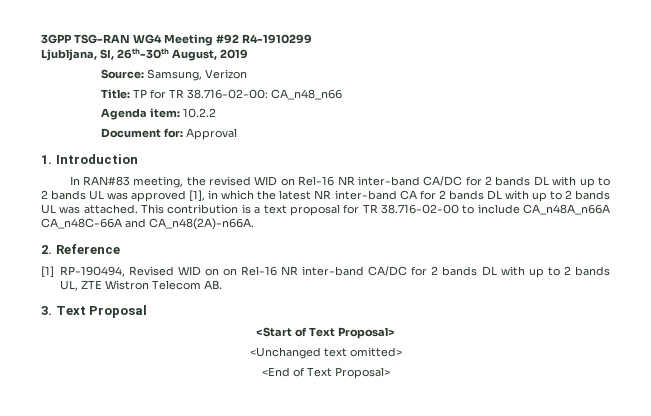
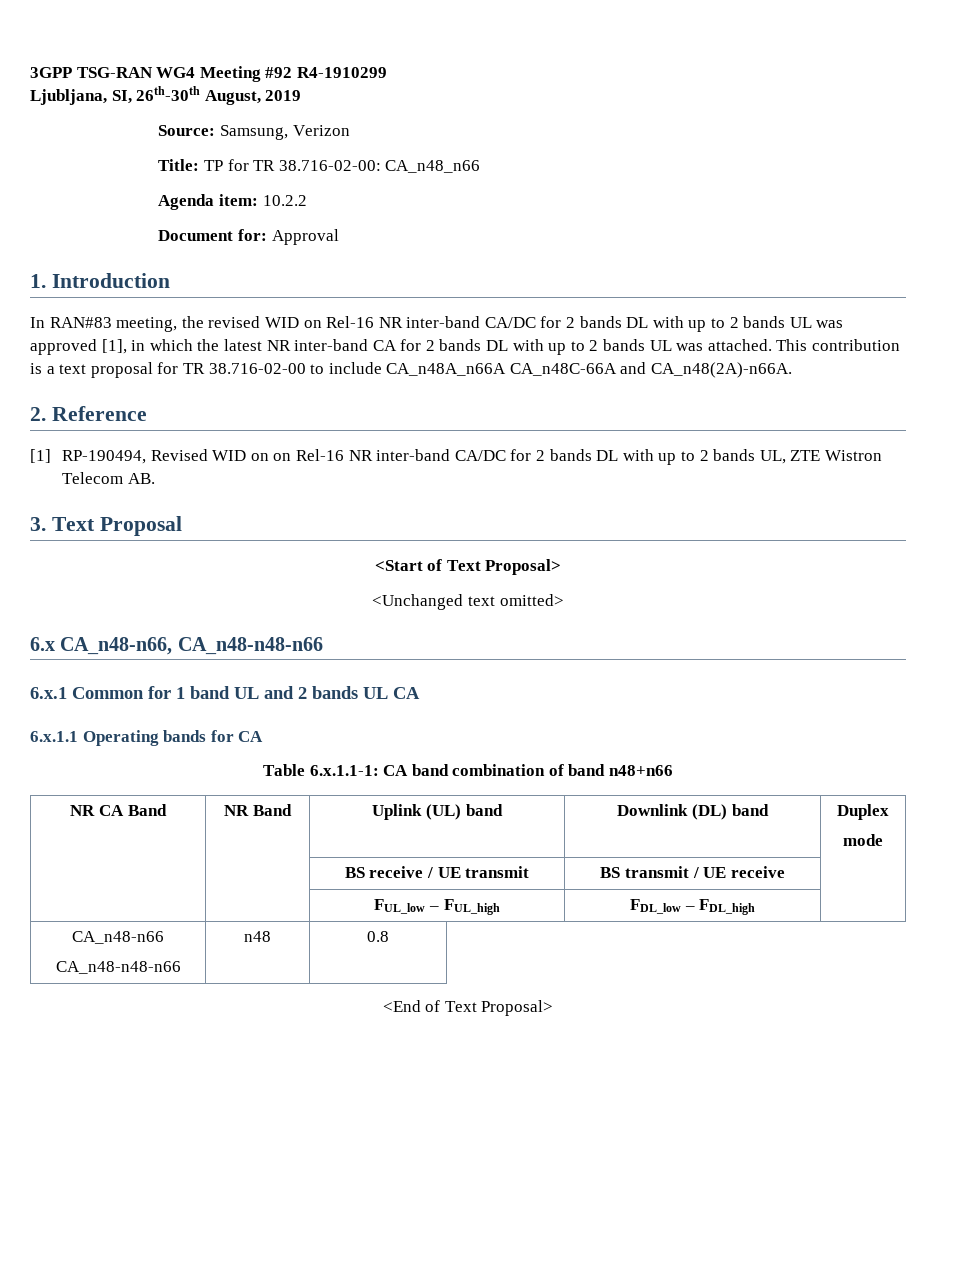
(402, 352) none -> [30,637,323,655] [30,686,420,699] [30,730,264,746] [262,764,674,776] [70,804,167,816] [224,804,292,816] [372,804,503,820] [617,804,769,820] [837,804,889,820] [843,834,883,846] [344,866,530,878] [600,866,785,878] [374,899,500,915] [629,899,756,915] [72,931,164,944] [55,961,181,974] [244,931,271,942] [367,931,389,942] // 6.x CA_n48-n66, CA_n48-n48-n66 // 6.x.1 Common for 1 band UL and 2 bands UL CA // 6.x.1.1 Operating bands for CA // Table 6.x.1.1-1: CA band combination of band n48+n66 // NR CA Band | NR Band | Uplink (UL) band | Downlink (DL) band | Duplex // mode // | | BS receive / UE transmit | BS transmit / UE receive | // | | FUL_low – FUL_high | FDL_low – FDL_high | // CA_n48-n66 // CA_n48-n48-n66 | n48 | 0.8

